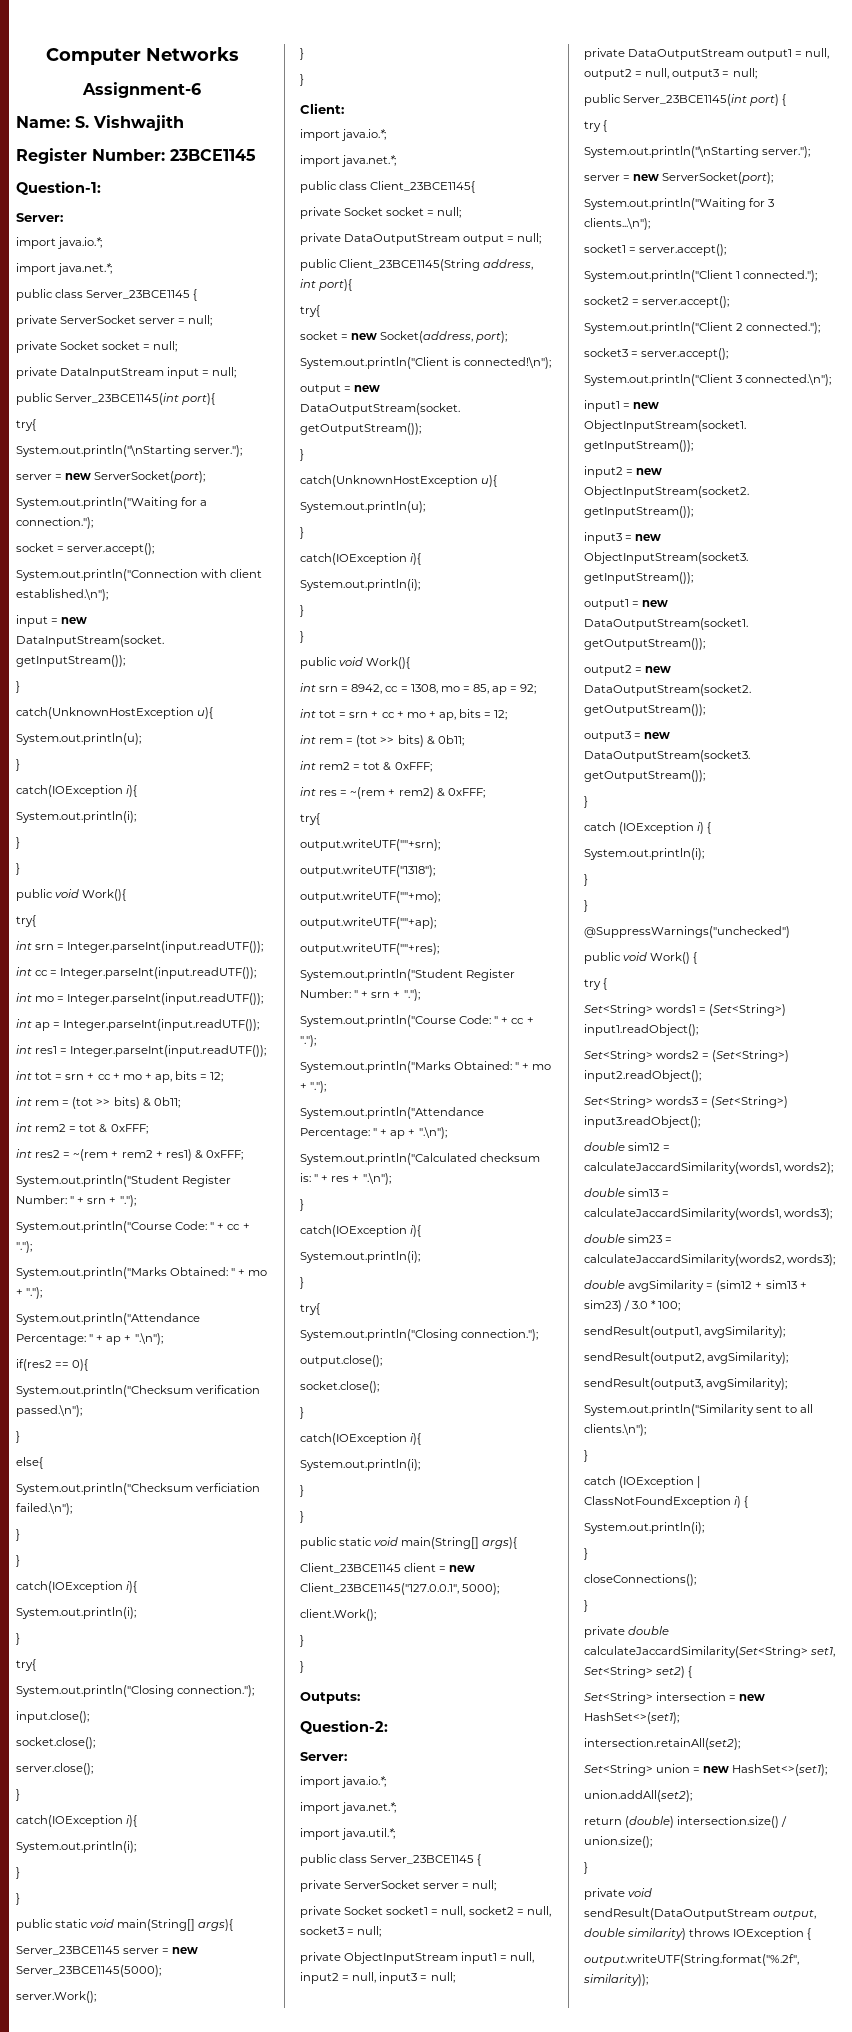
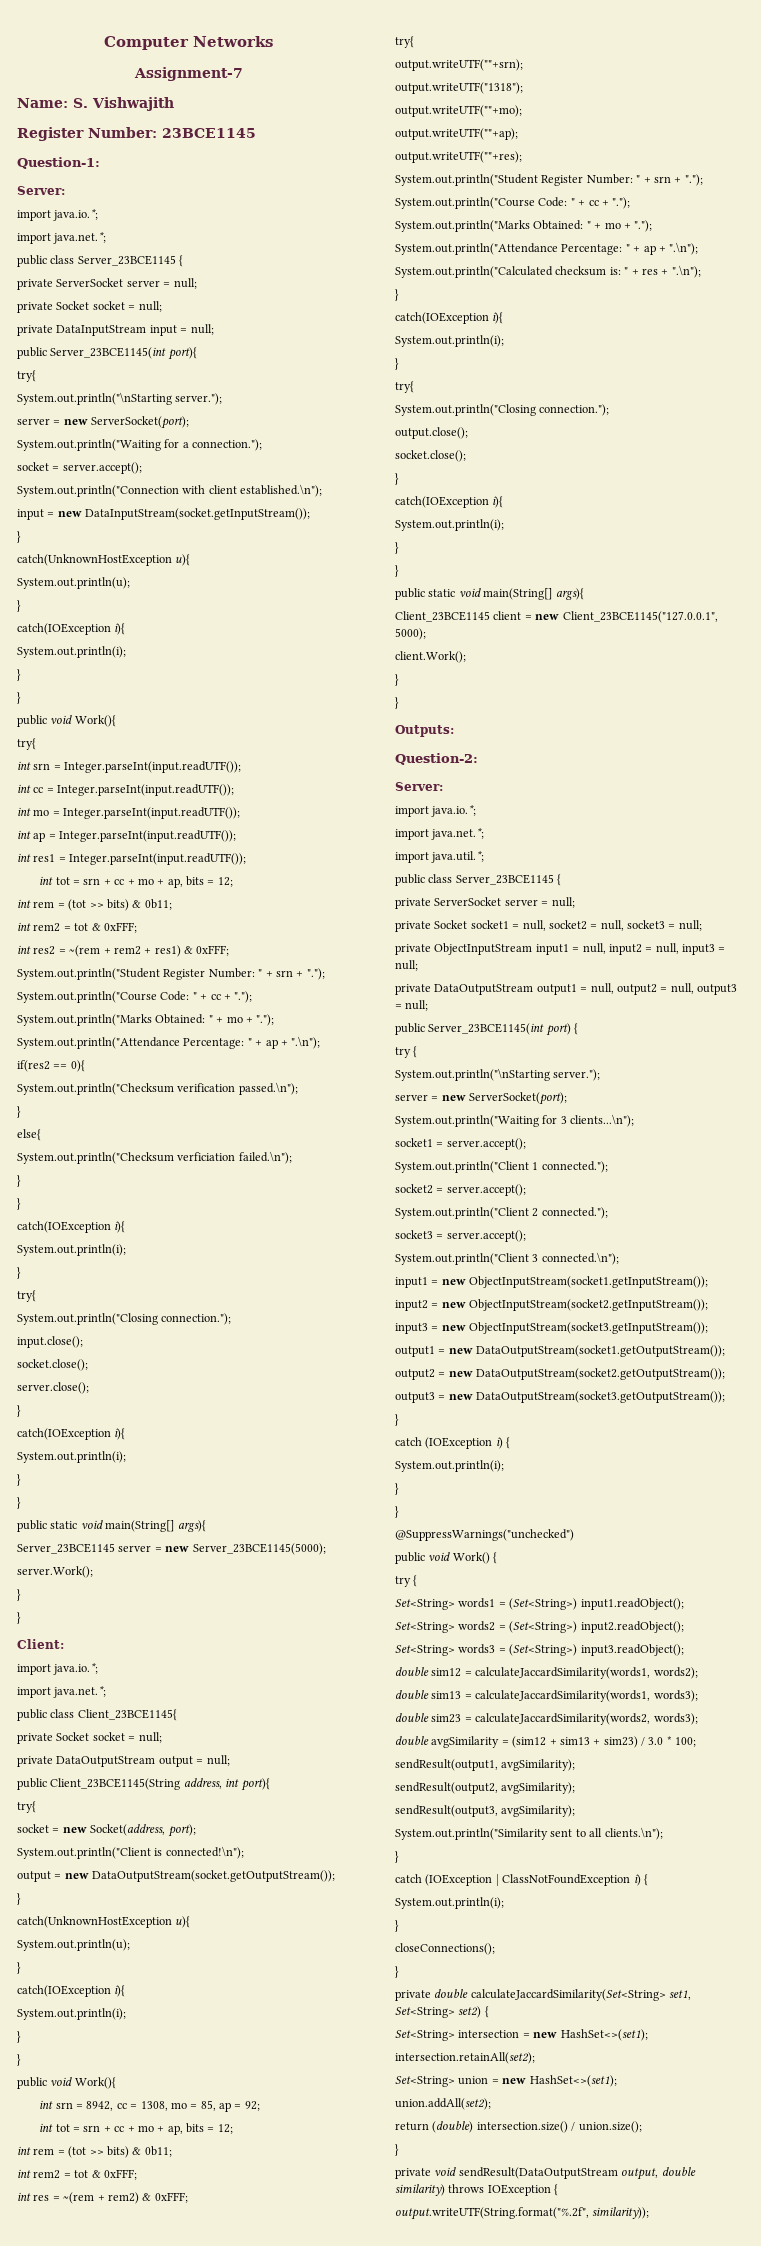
[82,82,201,98] Assignment-6 -> [133,67,243,81] Assignment-7

